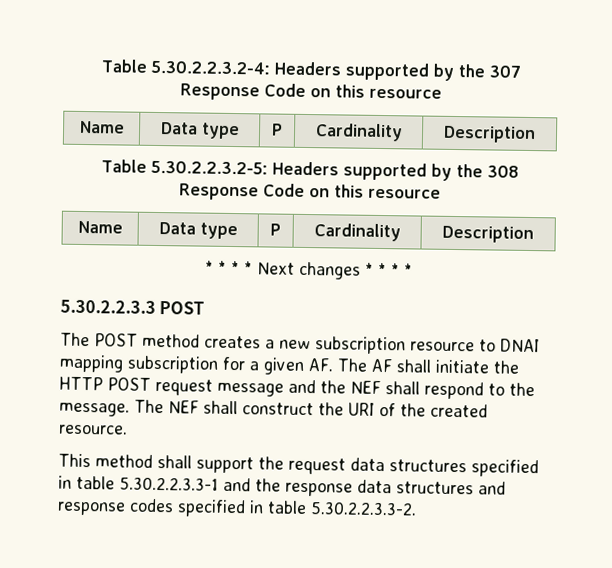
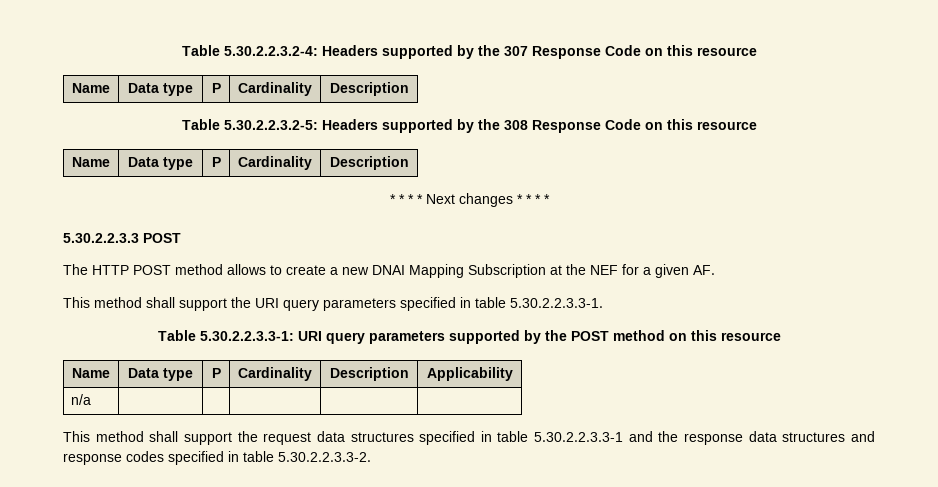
[94,333,540,355] [59,354,519,375] [59,376,535,400] [59,399,488,418] [58,424,128,435] POST method creates a new subscription resource to DNAI mapping subscription for a given AF. The AF shall initiate the HTTP POST request message and the NEF shall respond to the message. The NEF shall construct the URI of the created resource. -> [92,264,715,278] [63,297,603,311] [157,330,781,344] [72,368,110,378] [128,368,193,381] [211,368,221,378] [237,367,312,381] [329,367,409,381] [426,367,513,381] [71,394,92,405] HTTP POST method allows to create a new DNAI Mapping Subscription at the NEF for a given AF. // This method shall support the URI query parameters specified in table 5.30.2.2.3.3-1. // Table 5.30.2.2.3.3-1: URI query parameters supported by the POST method on this resource // Name | Data type | P | Cardinality | Description | Applicability // n/a | | | | |

